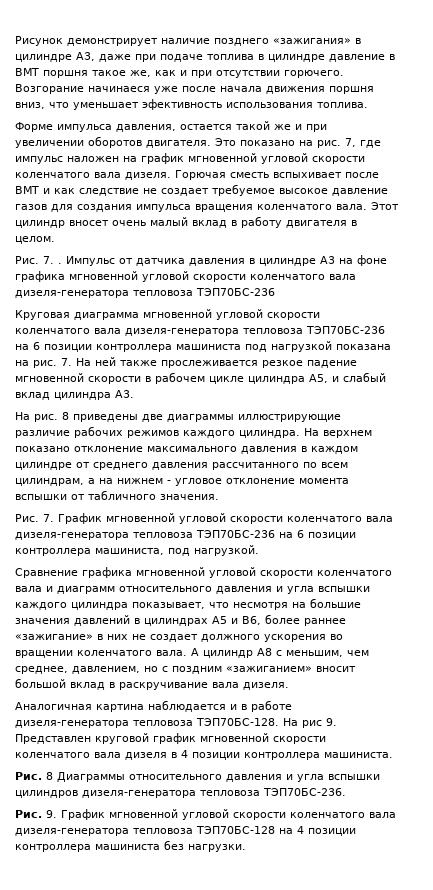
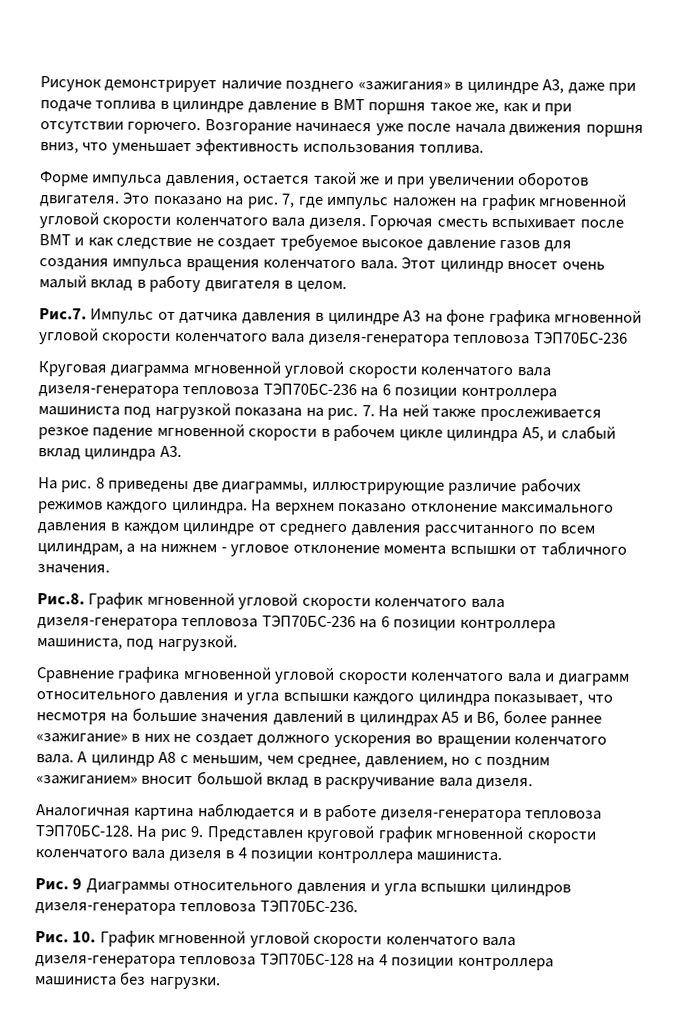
[15,256,62,264] Рис. 7. . -> [39,308,87,320] Рис.7.
[167,414,234,422] диаграммы -> [222,481,309,494] диаграммы,
[15,514,54,522] Рис. 7. -> [37,593,85,605] Рис.8.
[46,772,53,780] 8 -> [72,878,83,890] 9
[46,810,57,818] 9. -> [72,931,97,943] 10.

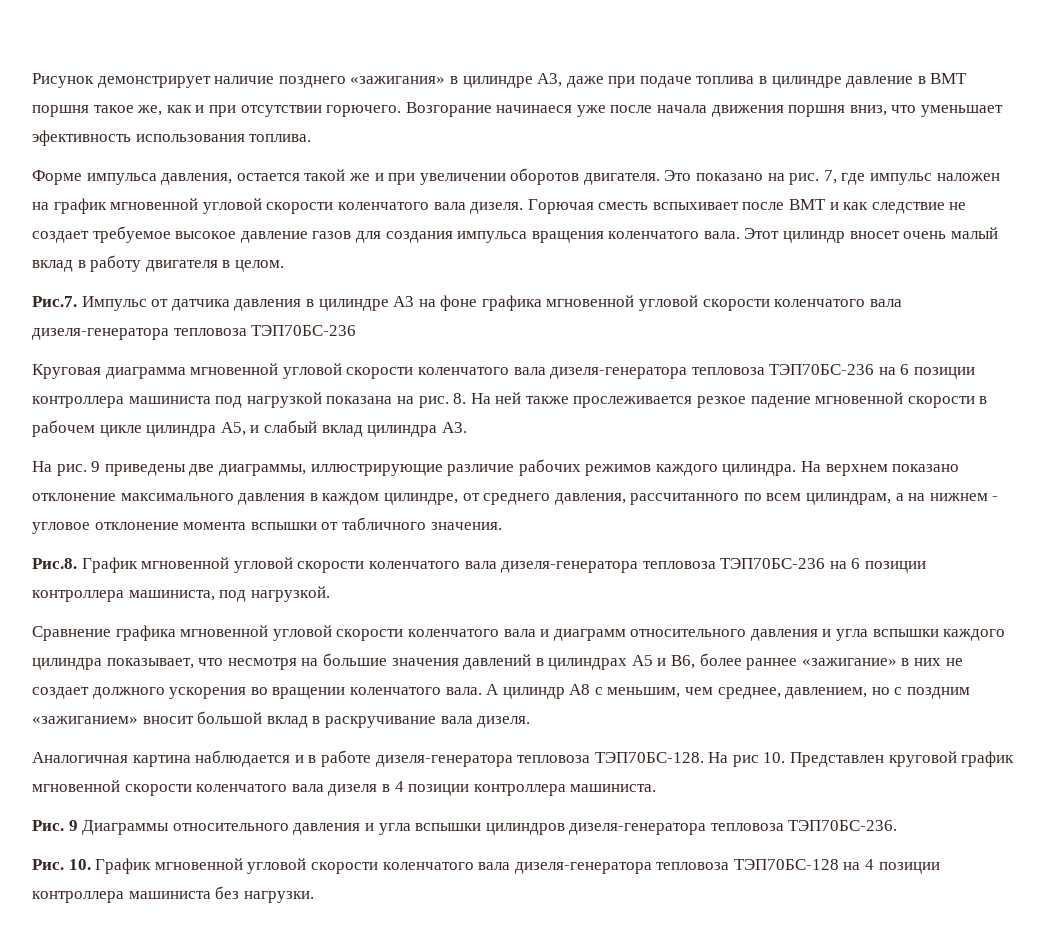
[361,405,375,417] 7. -> [453,393,467,404] 8.
[95,477,105,489] 8 -> [91,461,101,472] 9
[182,523,255,536] цилиндре -> [383,493,458,505] цилиндре,
[350,524,421,536] давления -> [554,493,626,505] давления,
[190,826,205,838] 9. -> [763,752,786,763] 10.

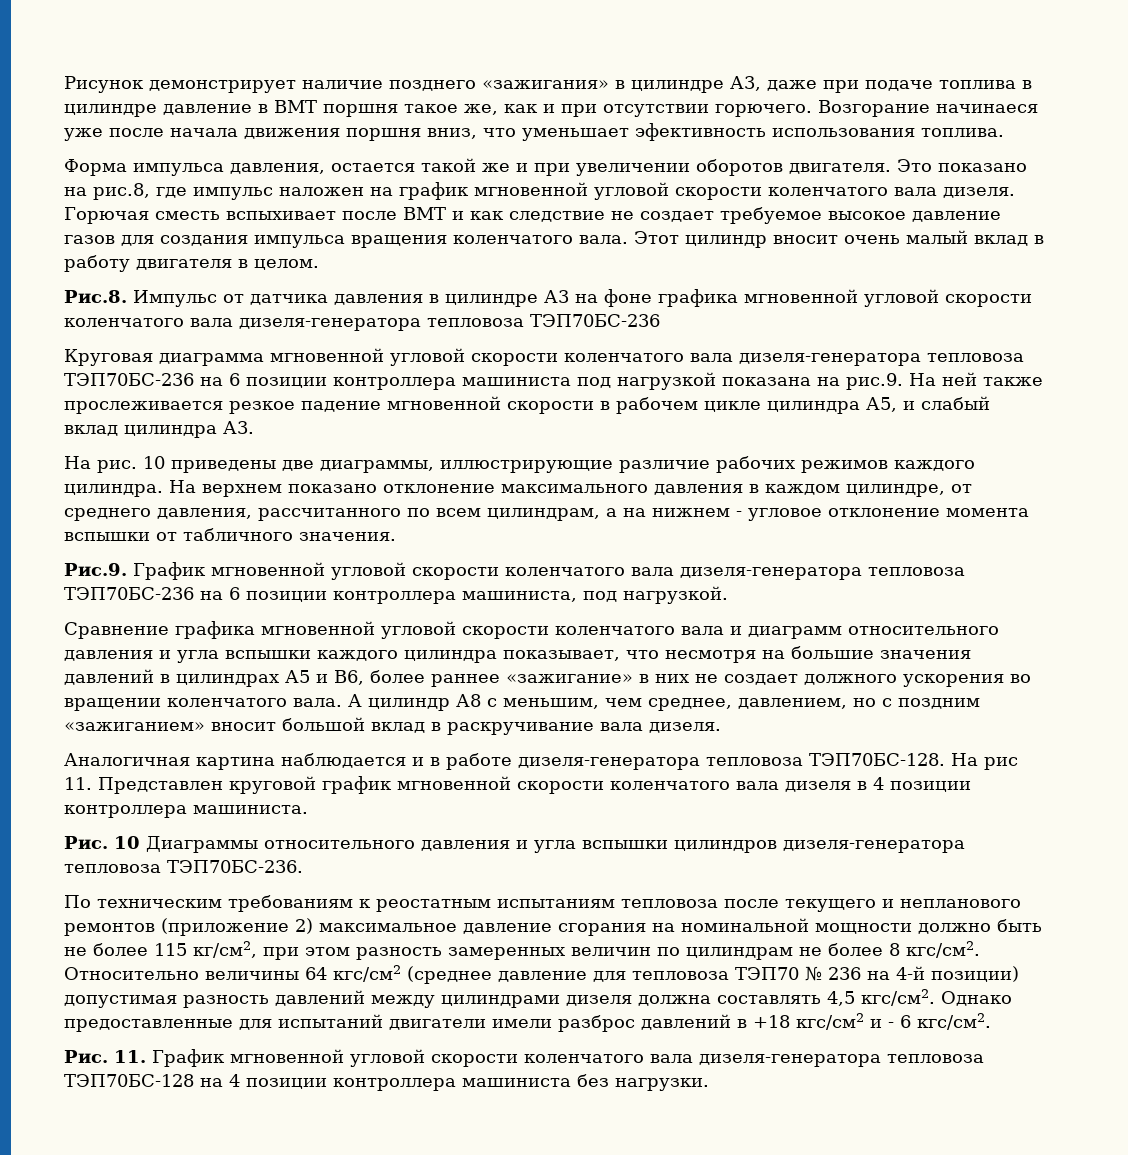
[32,170,82,185] Форме -> [64,159,127,176] Форма
[789,170,837,185] рис. 7, -> [93,183,150,200] рис.8,
[849,231,900,239] вносет -> [773,235,838,244] вносит
[32,296,77,307] Рис.7. -> [64,290,127,303] Рис.8.
[418,393,467,408] рис. 8. -> [846,373,903,390] рис.9.
[91,461,101,472] 9 -> [143,456,165,469] 10
[32,558,77,569] Рис.8. -> [64,563,127,576] Рис.9.
[763,752,786,763] 10. -> [64,777,92,790] 11.
[68,820,78,831] 9 -> [114,836,140,849] 10
[32,859,91,870] // Рис. 10. -> [64,895,1021,912] [64,918,1042,936] [64,941,980,960] [64,965,1019,984] [64,989,1012,1008] [64,1013,991,1032] [64,1050,146,1063] // По техническим требованиям к реостатным испытаниям тепловоза после текущего и непланового ремонтов (приложение 2) максимальное давление сгорания на номинальной мощности должно быть не более 115 кг/см2, при этом разность замеренных величин по цилиндрам не более 8 кгс/см2. Относительно величины 64 кгс/см2 (среднее давление для тепловоза ТЭП70 № 236 на 4-й позиции) допустимая разность давлений между цилиндрами дизеля должна составлять 4,5 кгс/см2. Однако предоставленные для испытаний двигатели имели разброс давлений в +18 кгс/см2 и - 6 кгс/см2. // Рис. 11.

